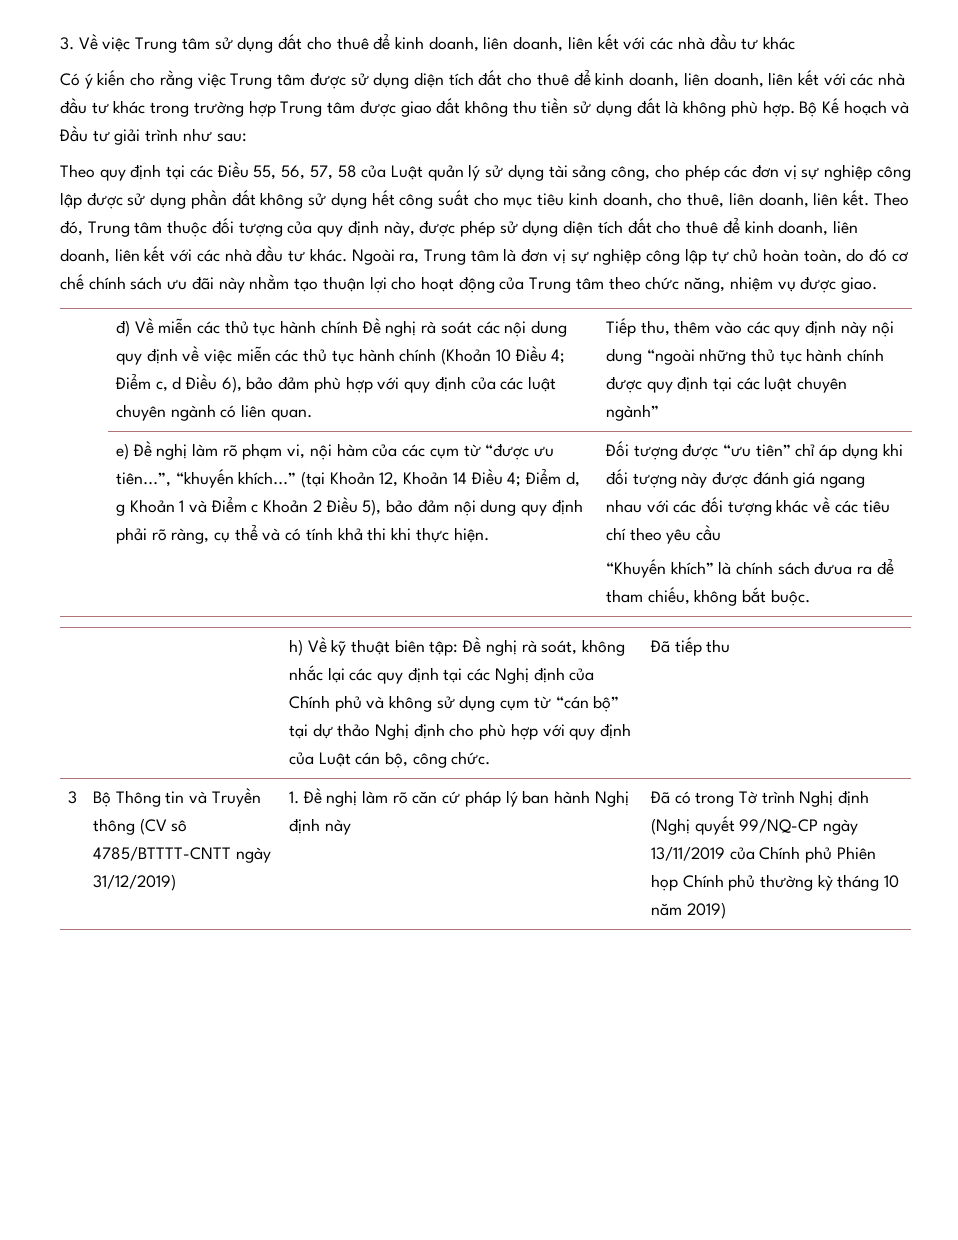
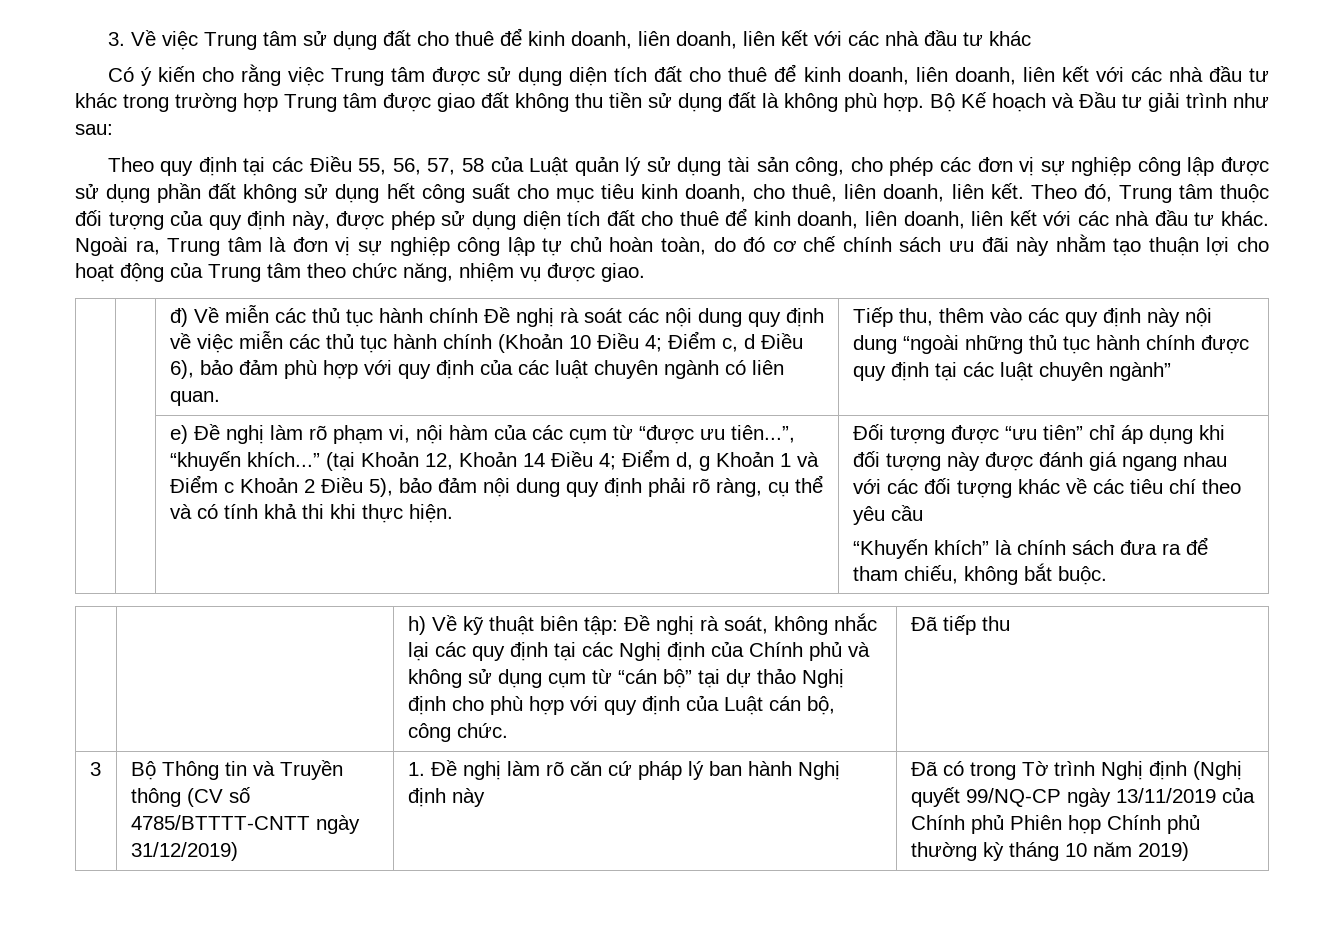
[572,165,607,181] sảng -> [756,156,789,172] sản
[814,561,853,575] đưua -> [1119,540,1157,555] đưa
[171,820,188,832] sô -> [228,787,250,803] số

